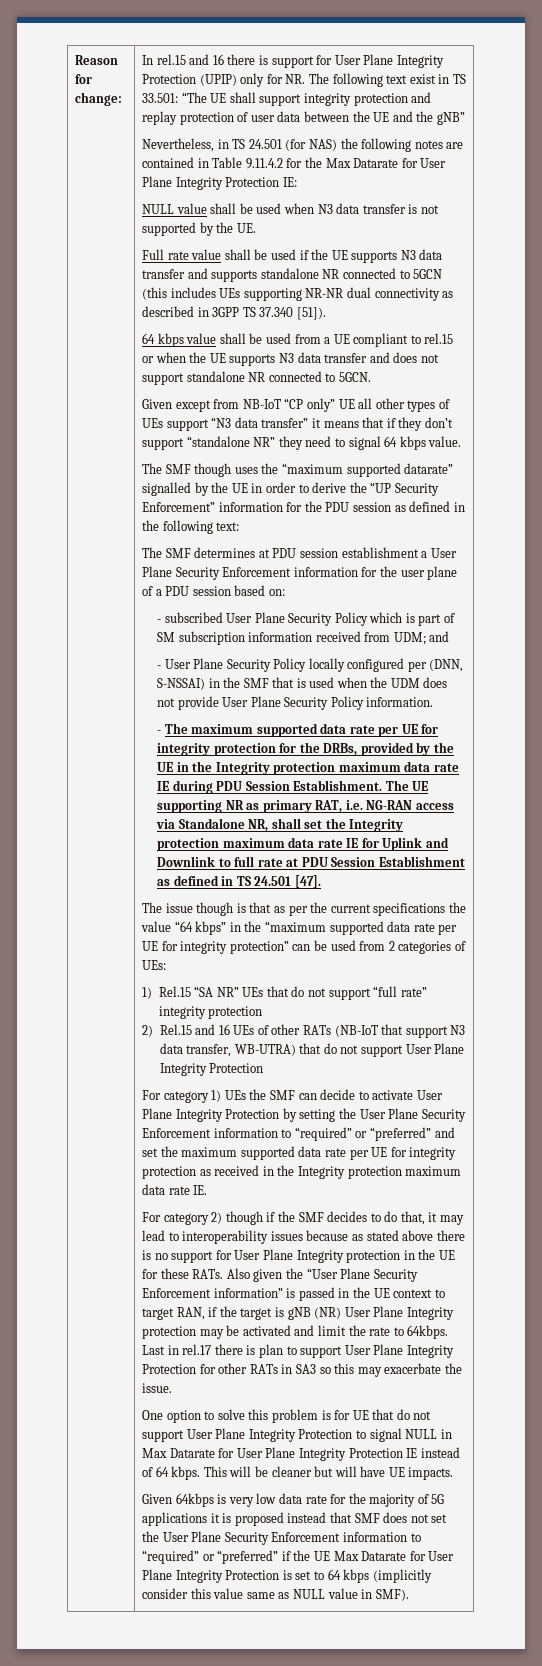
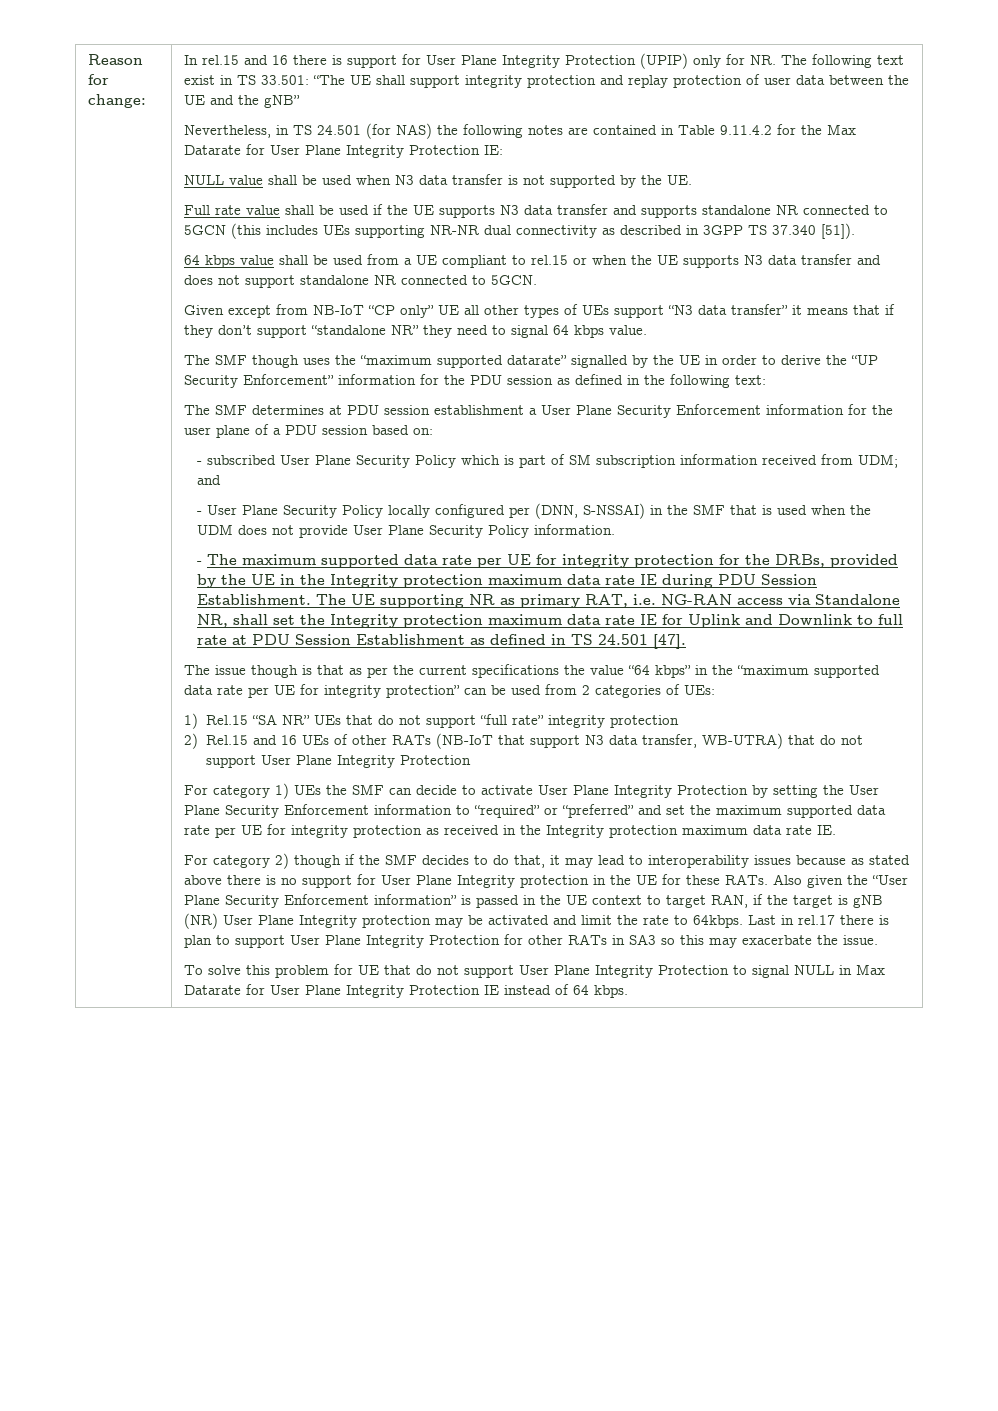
[142,1410,215,1423] One option to -> [184,965,204,975] To
[321,1410,331,1420] is -> (330, 971) none
[203,1466,454,1480] [142,1493,445,1507] [142,1512,448,1526] [142,1531,421,1545] [142,1550,455,1564] [142,1569,432,1583] [142,1588,409,1601] This will be cleaner but will have UE impacts. // Given 64kbps is very low data rate for the majority of 5G applications it is proposed instead that SMF does not set the User Plane Security Enforcement information to “required” or “preferred” if the UE Max Datarate for User Plane Integrity Protection is set to 64 kbps (implicitly consider this value same as NULL value in SMF). -> (629, 991) none

